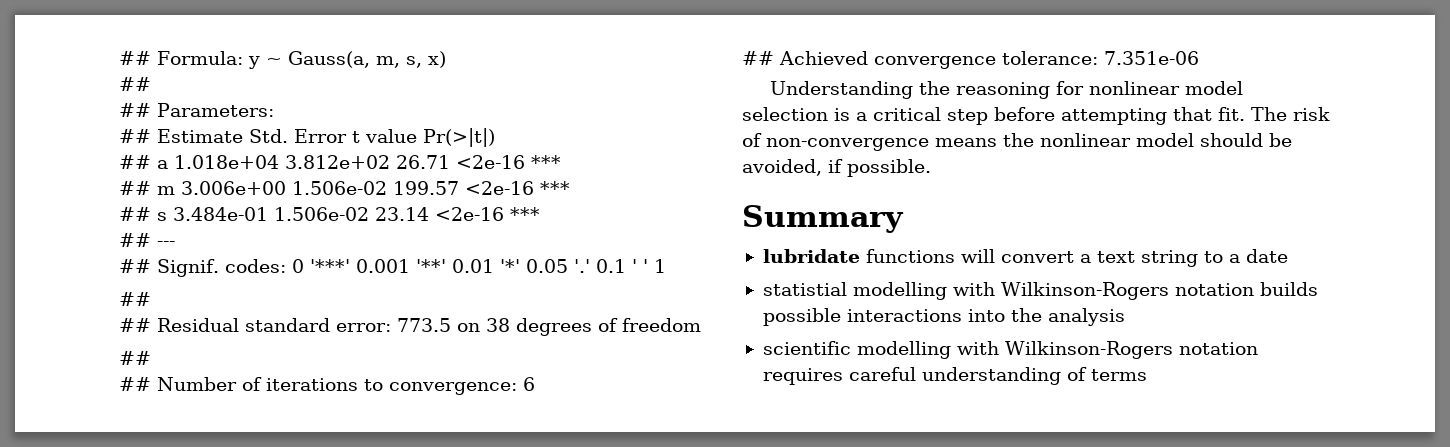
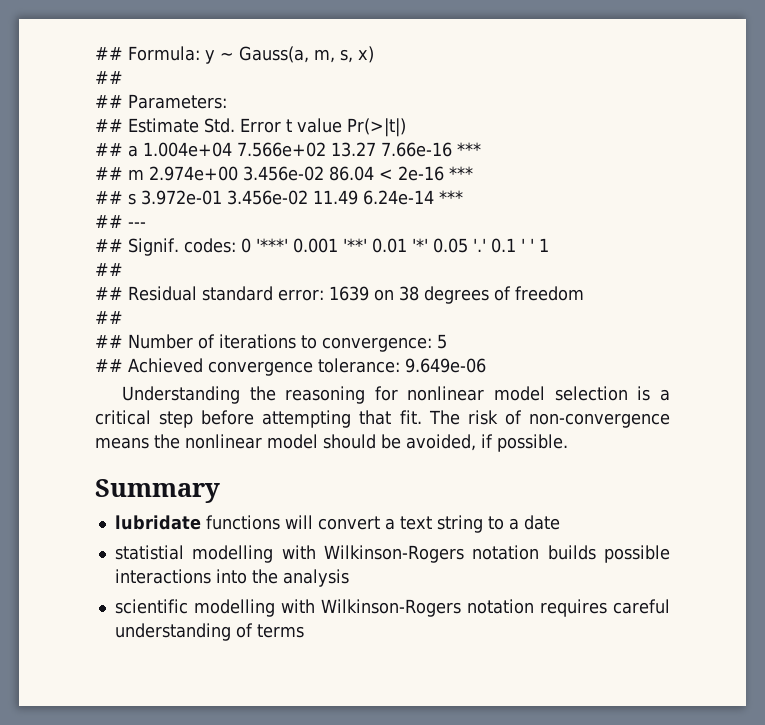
[174,155,525,169] 1.018e+04 3.812e+02 26.71 <2e-16 -> [143,142,452,157] 1.004e+04 7.566e+02 13.27 7.66e-16
[181,181,534,195] 3.006e+00 1.506e-02 199.57 <2e-16 -> [149,166,444,181] 2.974e+00 3.456e-02 86.04 < 2e-16
[173,207,504,221] 3.484e-01 1.506e-02 23.14 <2e-16 -> [141,190,434,205] 3.972e-01 3.456e-02 11.49 6.24e-14
[397,318,451,332] 773.5 -> [328,286,369,301] 1639
[523,377,535,391] 6 -> [437,334,447,349] 5
[1104,51,1199,65] 7.351e-06 -> [405,358,486,373] 9.649e-06

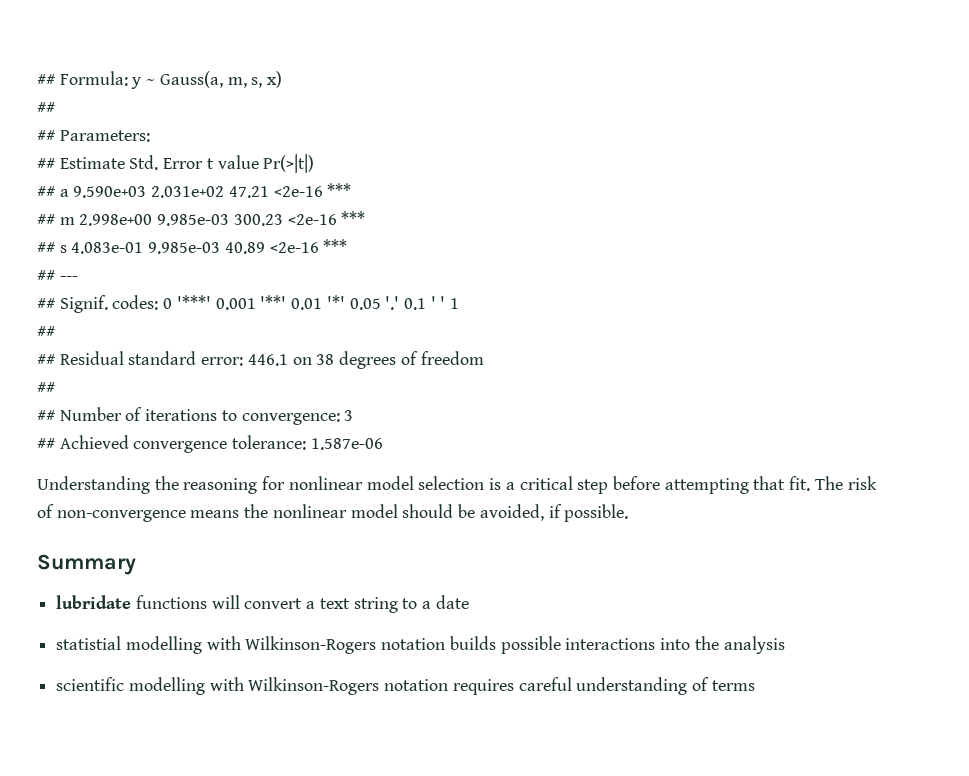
[143,142,452,157] 1.004e+04 7.566e+02 13.27 7.66e-16 -> [73,186,323,198] 9.590e+03 2.031e+02 47.21 <2e-16
[149,166,444,181] 2.974e+00 3.456e-02 86.04 < 2e-16 -> [79,214,337,226] 2.998e+00 9.985e-03 300.23 <2e-16
[141,190,434,205] 3.972e-01 3.456e-02 11.49 6.24e-14 -> [71,242,319,254] 4.083e-01 9.985e-03 40.89 <2e-16
[328,286,369,301] 1639 -> [247,354,288,366] 446.1
[437,334,447,349] 5 -> [344,410,354,421] 3
[405,358,486,373] 9.649e-06 -> [310,438,383,450] 1.587e-06

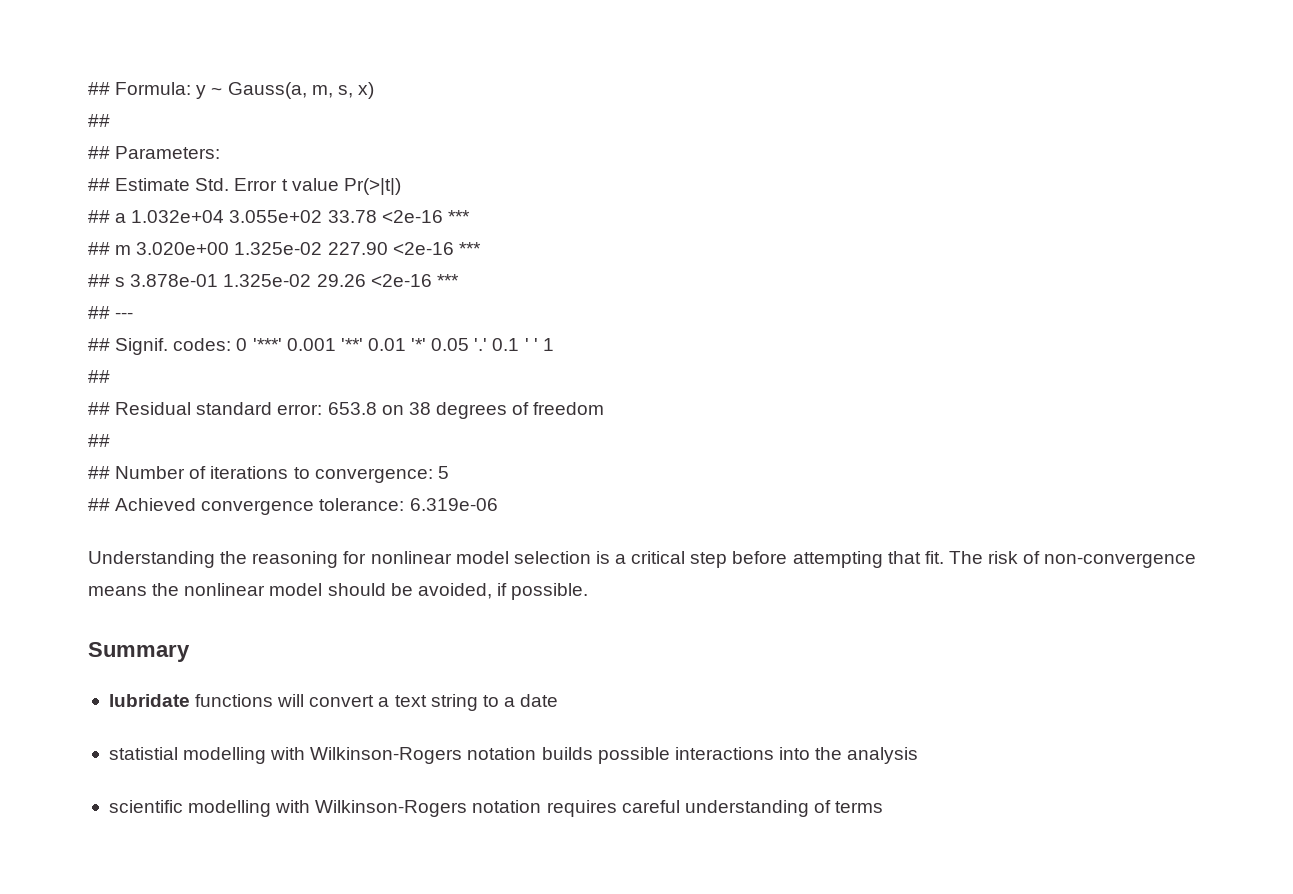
[73,186,269,198] 9.590e+03 2.031e+02 47.21 -> [131,210,377,223] 1.032e+04 3.055e+02 33.78
[79,214,283,226] 2.998e+00 9.985e-03 300.23 -> [136,242,388,255] 3.020e+00 1.325e-02 227.90
[71,242,265,254] 4.083e-01 9.985e-03 40.89 -> [130,274,366,287] 3.878e-01 1.325e-02 29.26
[247,354,288,366] 446.1 -> [327,402,377,415] 653.8
[344,410,354,421] 3 -> [437,466,449,479] 5
[310,438,383,450] 1.587e-06 -> [409,498,498,511] 6.319e-06

